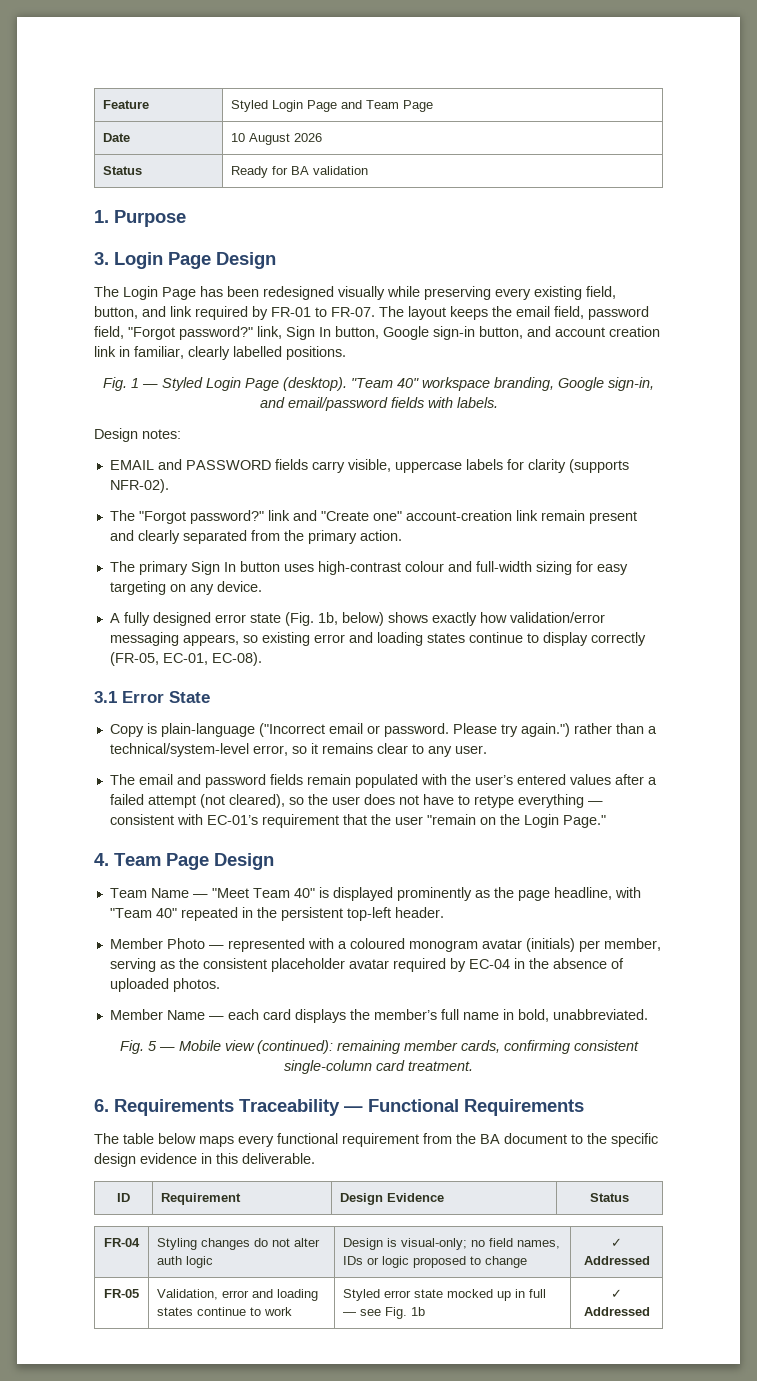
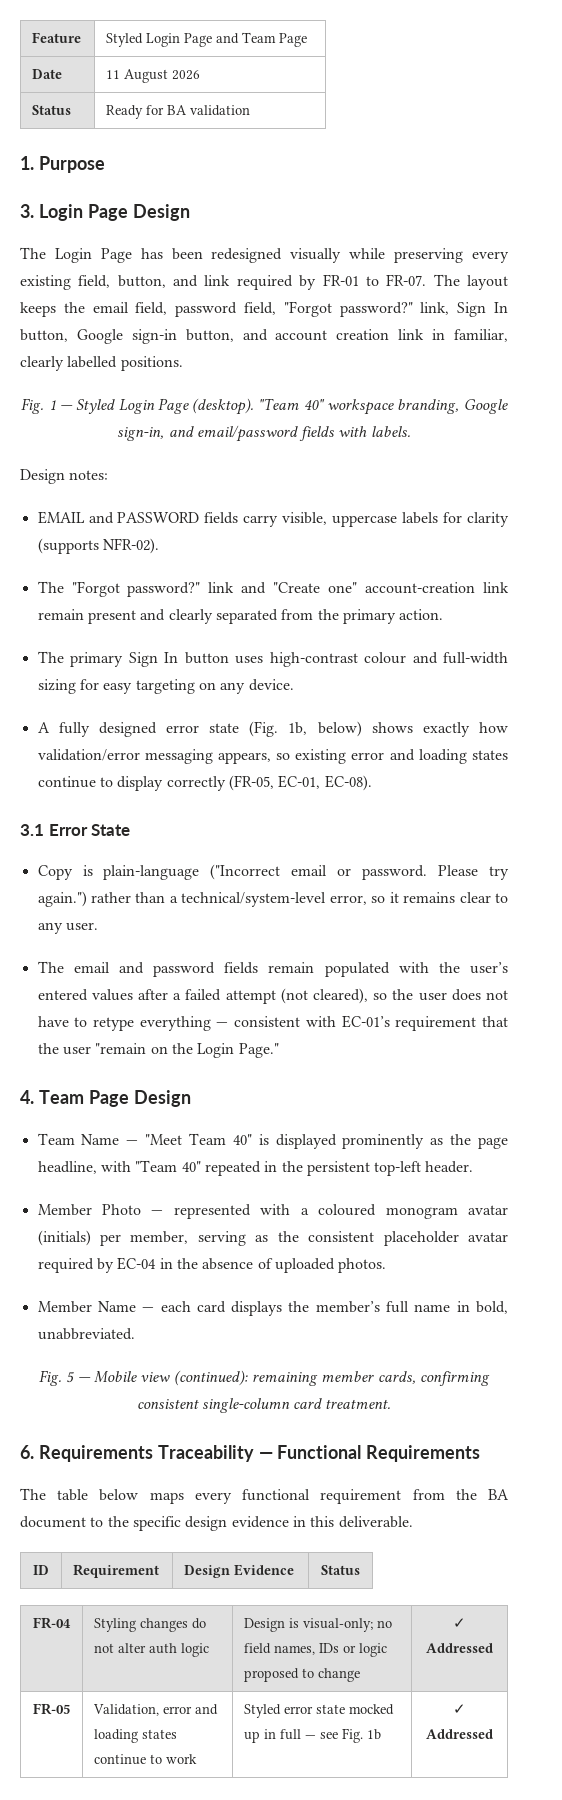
[231,133,246,142] 10 -> [106,70,121,79] 11

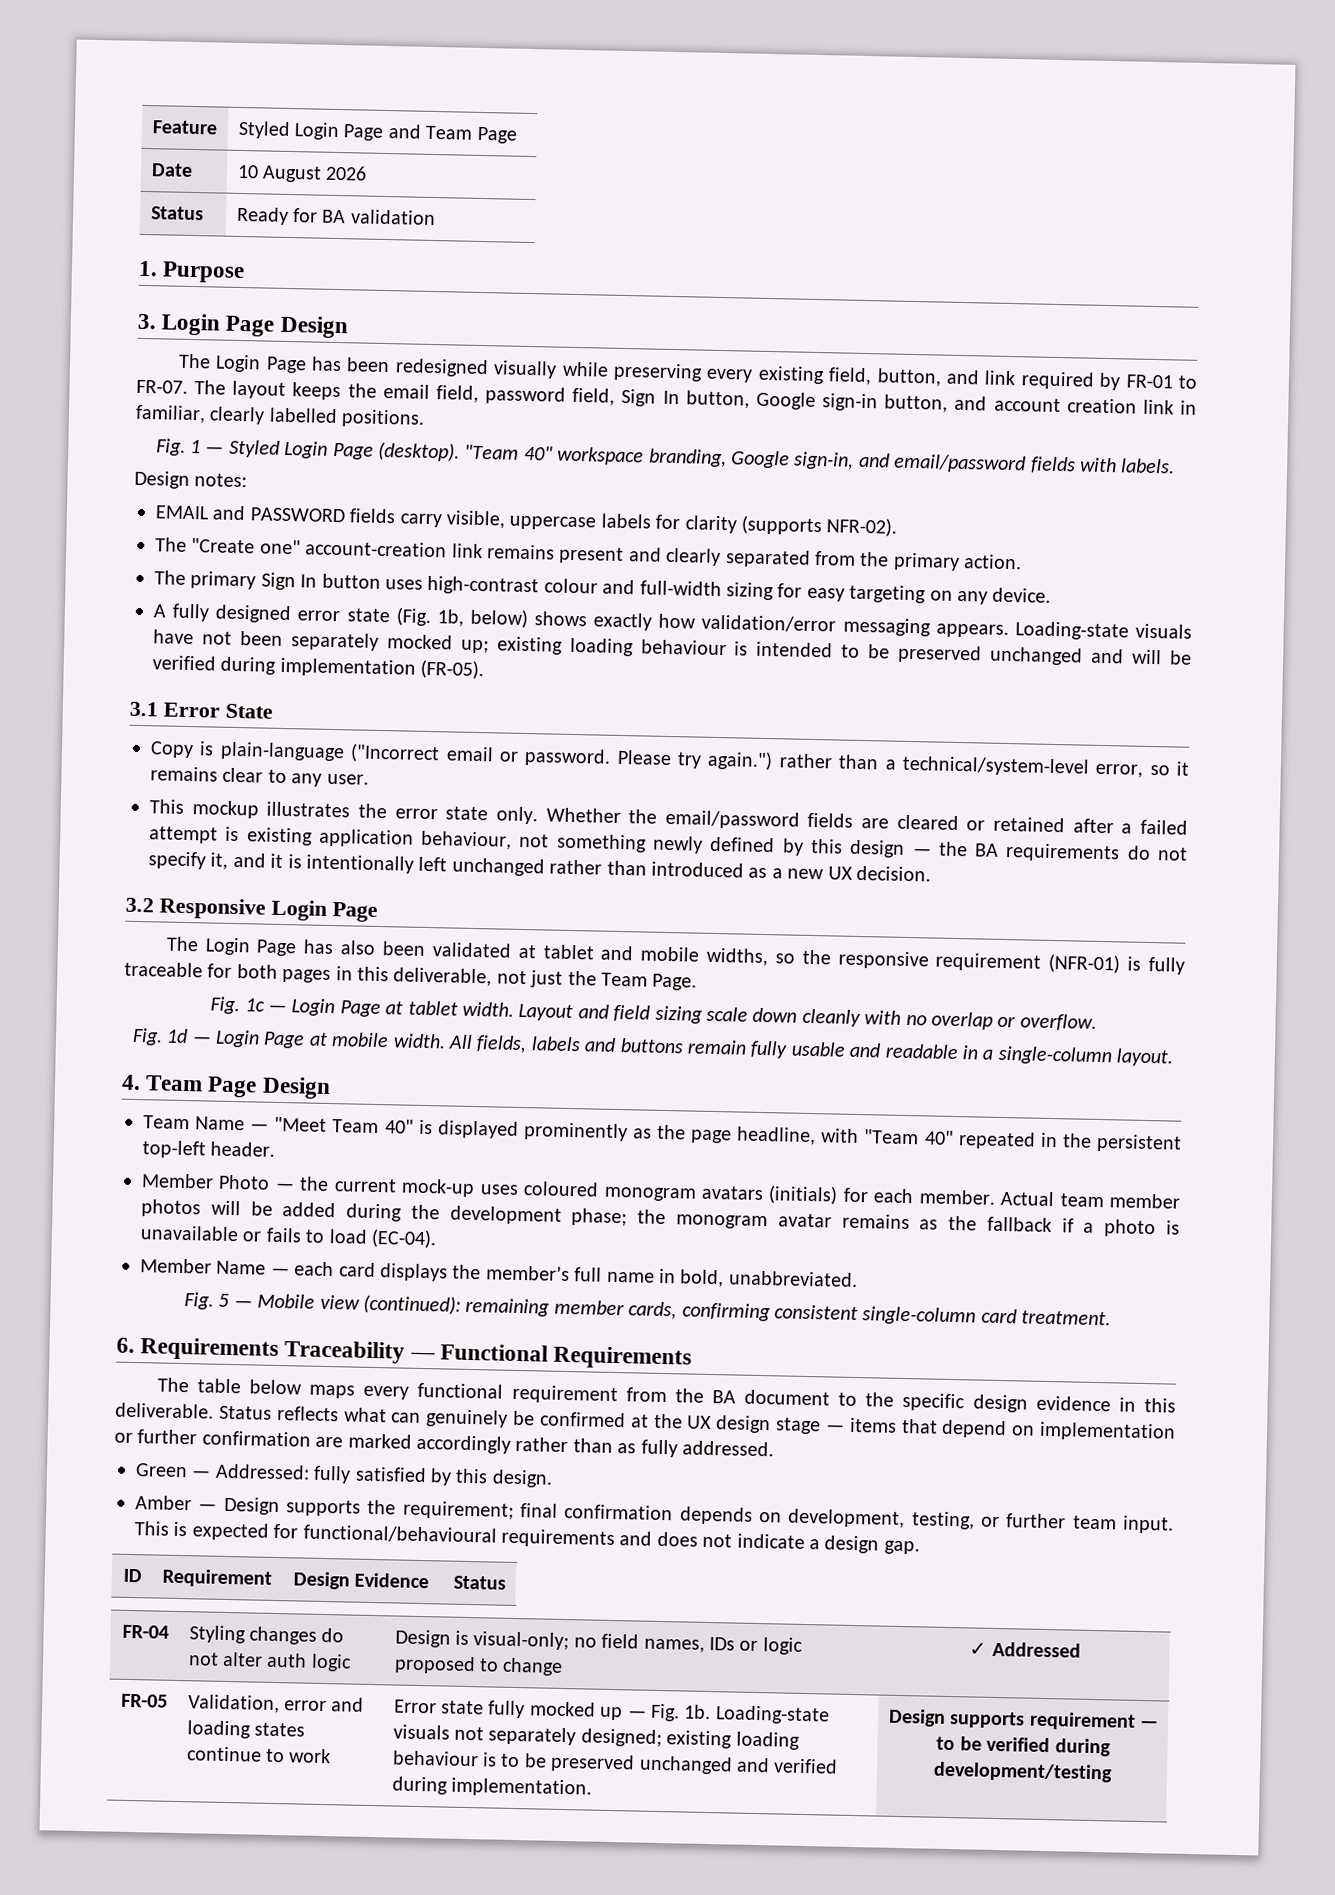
[106,70,121,79] 11 -> [236,164,259,179] 10
[283,301,450,317] "Forgot password?" link, -> (616, 396) none
[71,581,267,597] "Forgot password?" link and -> (187, 544) none
[37,609,84,620] remain -> [487,544,555,560] remains
[217,749,509,764] [37,775,372,791] appears, so existing error and loading states continue to display correctly (FR-05, EC-01, EC-08). -> [935,621,1192,641] [153,629,1193,666] [152,655,485,680] appears. Loading-state visuals have not been separately mocked up; existing loading behaviour is intended to be preserved unchanged and will be verified during implementation (FR-05).
[37,961,509,977] [37,988,508,1004] [37,1015,508,1031] [37,1043,279,1058] The email and password fields remain populated with the user’s entered values after a failed attempt (not cleared), so the user does not have to retype everything — consistent with EC-01’s requirement that the user "remain on the Login Page." -> [149,799,1188,835] [149,826,1188,863] [148,851,931,882] [125,897,378,922] [165,936,1185,975] [124,961,698,991] [210,996,1097,1031] [131,1027,1174,1067] This mockup illustrates the error state only. Whether the email/password fields are cleared or retained after a failed attempt is existing application behaviour, not something newly defined by this design — the BA requirements do not specify it, and it is intentionally left unchanged rather than introduced as a new UX decision. // 3.2 Responsive Login Page // The Login Page has also been validated at tablet and mobile widths, so the responsive requirement (NFR-01) is fully traceable for both pages in this deliverable, not just the Team Page. // Fig. 1c — Login Page at tablet width. Layout and field sizing scale down cleanly with no overlap or overflow. // Fig. 1d — Login Page at mobile width. All fields, labels and buttons remain fully usable and readable in a single-column layout.
[173,1204,509,1219] [37,1230,509,1246] [37,1257,387,1273] represented with a coloured monogram avatar (initials) per member, serving as the consistent placeholder avatar required by EC-04 in the absence of uploaded photos. -> [299,1176,1180,1209] [141,1199,1181,1238] [140,1225,437,1249] the current mock-up uses coloured monogram avatars (initials) for each member. Actual team member photos will be added during the development phase; the monogram avatar remains as the fallback if a photo is unavailable or fails to load (EC-04).
(413, 1522) none -> [218,1405,1177,1442] [114,1429,774,1458] [135,1463,553,1488] [135,1495,1175,1534] [134,1521,920,1555] Status reflects what can genuinely be confirmed at the UX design stage — items that depend on implementation or further confirmation are marked accordingly rather than as fully addressed. // Green — Addressed: fully satisfied by this design. // Amber — Design supports the requirement; final confirmation depends on development, testing, or further team input. This is expected for functional/behavioural requirements and does not indicate a design gap.
[244,1704,395,1718] [244,1728,382,1743] [453,1704,466,1714] [426,1729,493,1739] Styled error state mocked up in full — see Fig. 1b | ✓ Addressed -> [393,1699,830,1725] [392,1724,800,1750] [391,1750,839,1775] [391,1776,592,1798] [887,1708,1160,1731] [936,1736,1111,1757] [933,1761,1113,1783] Error state fully mocked up — Fig. 1b. Loading-state visuals not separately designed; existing loading behaviour is to be preserved unchanged and verified during implementation. | Design supports requirement — to be verified during development/testing

